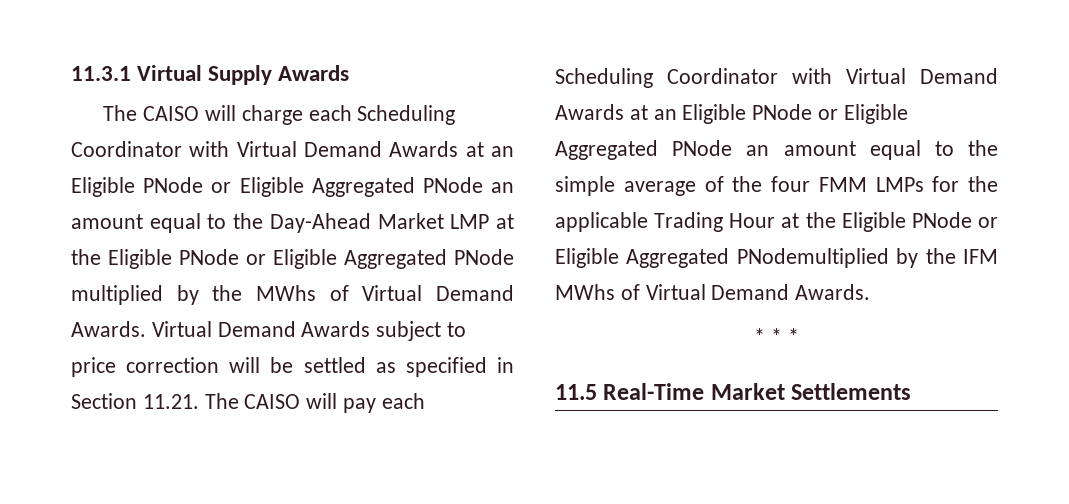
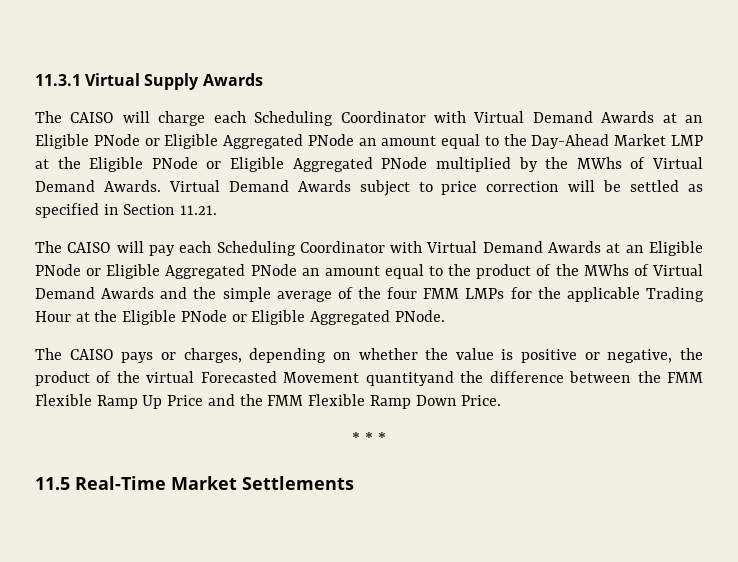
(199, 401) none -> (218, 210) //
(998, 148) none -> [476,264,703,279] [35,287,217,299] product of the MWhs of Virtual Demand Awards and the
[736,248,998,268] [555,284,871,300] PNodemultiplied by the IFM MWhs of Virtual Demand Awards. -> [394,310,445,322] [35,348,703,363] [35,371,703,386] [35,394,502,409] PNode. // The CAISO pays or charges, depending on whether the value is positive or negative, the product of the virtual Forecasted Movement quantityand the difference between the FMM Flexible Ramp Up Price and the FMM Flexible Ramp Down Price.

